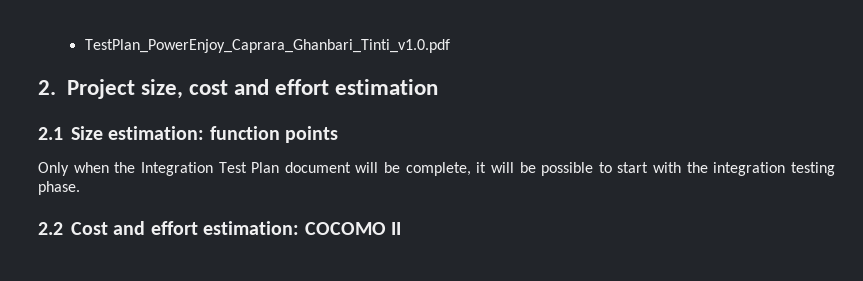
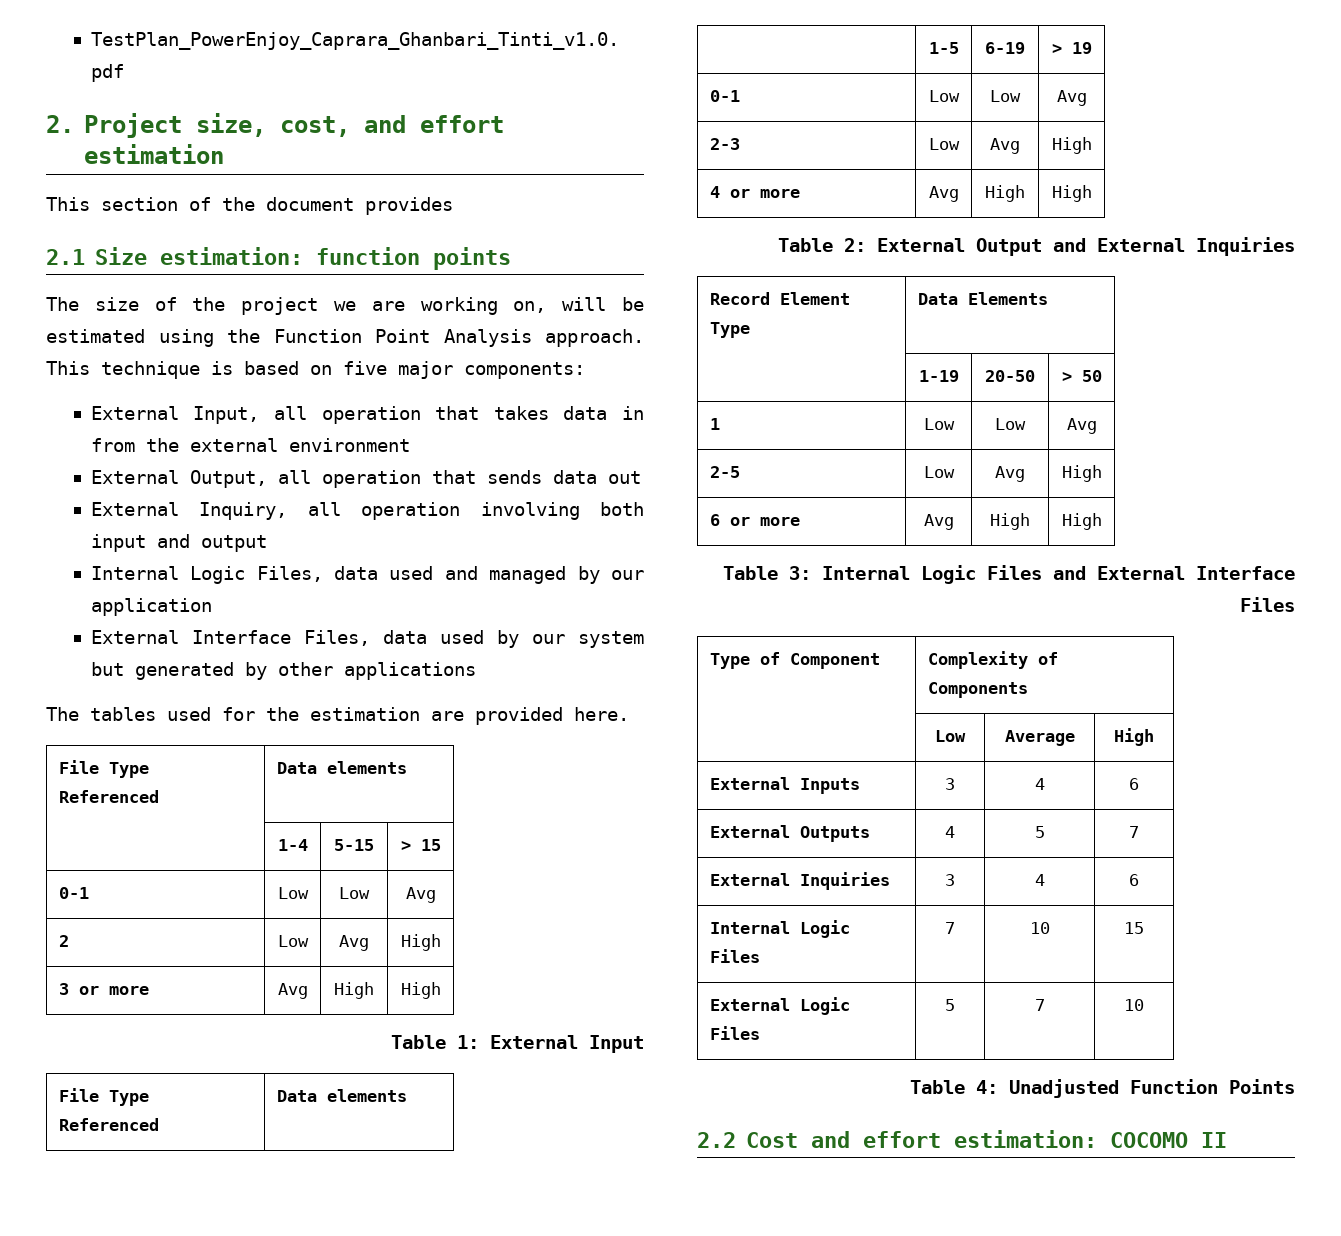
[189,80,229,95] cost -> [279,116,350,137] cost,
(439, 87) none -> [46,197,453,215] // This section of the document provides
[38,162,836,176] [38,181,80,195] Only when the Integration Test Plan document will be complete, it will be possible to start with the integration testing phase. -> [46,297,644,315] [46,329,644,347] [46,361,585,379] [90,406,644,424] [90,438,410,452] [90,470,641,488] [90,502,645,520] [90,534,267,552] [90,566,645,584] [90,598,212,616] [90,630,644,648] [90,662,476,680] [46,707,629,725] [58,760,149,778] [58,790,159,803] [276,761,407,774] [277,839,308,851] [334,839,374,851] [400,839,441,851] [58,887,89,899] [277,887,309,899] [339,887,370,899] [405,887,436,903] [58,935,69,947] [277,935,309,947] [339,935,369,951] [400,934,441,951] [58,983,149,995] [277,983,308,999] [334,982,374,999] [400,982,441,999] [391,1035,644,1053] [58,1088,149,1106] [58,1118,159,1131] [276,1089,407,1102] [928,42,959,54] [985,42,1025,54] [1051,42,1092,54] [709,90,740,102] [928,90,960,102] [990,90,1021,102] [1056,90,1087,106] [709,138,740,150] [928,138,960,150] [990,138,1020,154] [1051,137,1092,154] [709,186,800,198] [928,186,959,202] [985,185,1025,202] [1051,185,1092,202] [778,237,1295,256] [709,292,850,305] [709,322,750,338] [917,292,1048,305] [918,370,959,382] [985,370,1035,382] [1061,370,1102,382] [709,418,720,430] [923,418,955,430] [995,418,1026,430] [1066,418,1097,434] [709,466,740,478] [923,466,955,478] [995,466,1025,482] [1061,465,1102,482] [709,514,800,526] [923,514,954,530] [990,513,1030,530] [1061,513,1102,530] [723,565,1295,584] [1240,597,1295,612] [709,652,880,669] [927,651,1058,669] [927,682,1028,698] [935,730,966,742] [1004,730,1075,746] [1114,728,1154,746] [709,777,860,794] [945,778,955,790] [1034,778,1045,790] [1129,778,1139,790] [709,825,870,842] [945,826,955,838] [1034,826,1045,838] [1129,826,1139,838] [709,872,890,890] [945,874,955,886] [1034,874,1045,886] [1129,874,1139,886] [709,920,850,938] [709,949,760,963] [945,922,955,934] [1029,922,1050,934] [1124,922,1144,934] [709,997,850,1015] [709,1026,760,1040] [945,999,955,1011] [1034,999,1045,1011] [1124,999,1144,1011] [910,1079,1295,1098] The size of the project we are working on, will be estimated using the Function Point Analysis approach. This technique is based on five major components: // External Input, all operation that takes data in from the external environment // External Output, all operation that sends data out // External Inquiry, all operation involving both input and output // Internal Logic Files, data used and managed by our application // External Interface Files, data used by our system but generated by other applications // The tables used for the estimation are provided here. // File Type Referenced | Data elements // | 1-4 | 5-15 | > 15 // 0-1 | Low | Low | Avg // 2 | Low | Avg | High // 3 or more | Avg | High | High // Table 1: External Input // File Type Referenced | Data elements // | 1-5 | 6-19 | > 19 // 0-1 | Low | Low | Avg // 2-3 | Low | Avg | High // 4 or more | Avg | High | High // Table 2: External Output and External Inquiries // Record Element Type | Data Elements // | 1-19 | 20-50 | > 50 // 1 | Low | Low | Avg // 2-5 | Low | Avg | High // 6 or more | Avg | High | High // Table 3: Internal Logic Files and External Interface Files // Type of Component | Complexity of Components // | Low | Average | High // External Inputs | 3 | 4 | 6 // External Outputs | 4 | 5 | 7 // External Inquiries | 3 | 4 | 6 // Internal Logic Files | 7 | 10 | 15 // External Logic Files | 5 | 7 | 10 // Table 4: Unadjusted Function Points

